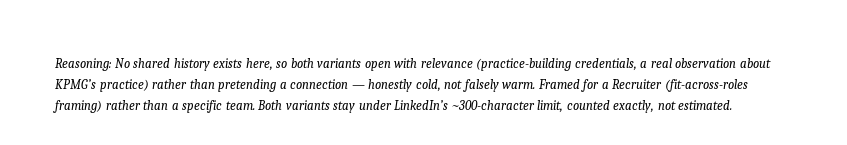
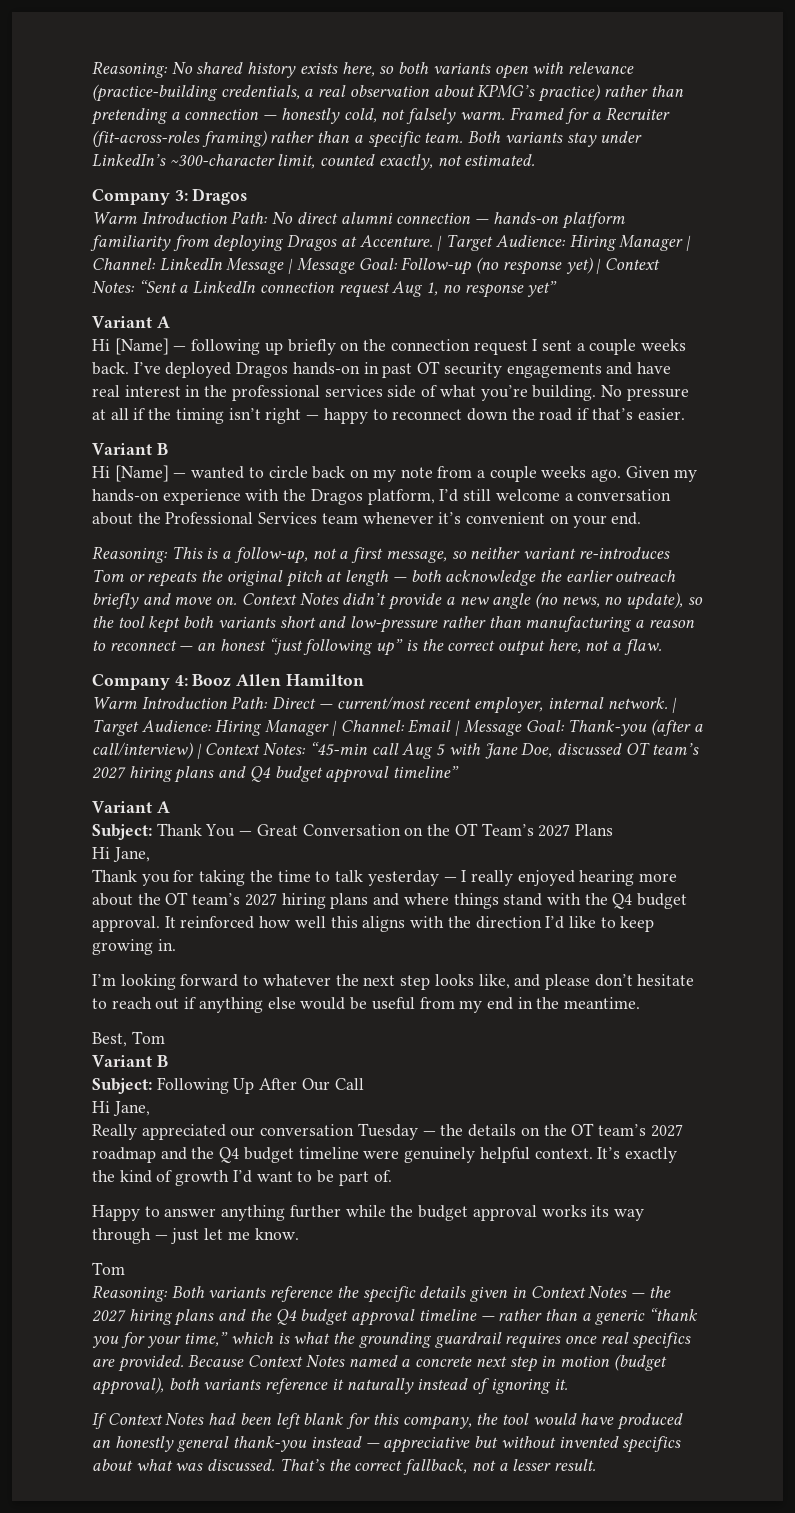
(733, 105) none -> [92,188,248,205] [92,211,625,229] [90,234,691,252] [92,257,660,275] [92,280,558,298] [92,316,170,328] [92,338,687,355] [92,361,671,378] [92,385,689,401] [92,408,685,424] [92,443,168,455] [92,465,697,482] [92,489,672,505] [92,512,642,528] [92,546,670,564] [92,569,677,587] [92,592,703,610] [92,616,695,633] [92,638,662,656] [92,674,364,690] [92,696,678,714] [92,719,703,736] [92,742,700,759] [92,766,460,783] [92,801,170,813] [92,823,613,840] [92,847,150,862] [92,869,678,886] [92,892,688,909] [92,916,655,932] [92,939,176,955] [92,974,695,990] [92,997,641,1013] [92,1031,165,1047] [92,1055,168,1067] [92,1077,364,1094] [92,1101,150,1116] [92,1123,683,1140] [92,1147,677,1163] [92,1170,392,1186] [92,1205,644,1221] [92,1228,299,1244] [92,1262,125,1275] [92,1285,671,1303] [92,1308,699,1326] [92,1332,692,1349] [92,1354,667,1372] [92,1377,568,1395] [92,1413,684,1430] [92,1436,682,1453] [92,1458,596,1475] // Company 3: Dragos // Warm Introduction Path: No direct alumni connection — hands-on platform familiarity from deploying Dragos at Accenture. | Target Audience: Hiring Manager | Channel: LinkedIn Message | Message Goal: Follow-up (no response yet) | Context Notes: “Sent a LinkedIn connection request Aug 1, no response yet” // Variant A // Hi [Name] — following up briefly on the connection request I sent a couple weeks back. I’ve deployed Dragos hands-on in past OT security engagements and have real interest in the professional services side of what you’re building. No pressure at all if the timing isn’t right — happy to reconnect down the road if that’s easier. // Variant B // Hi [Name] — wanted to circle back on my note from a couple weeks ago. Given my hands-on experience with the Dragos platform, I’d still welcome a conversation about the Professional Services team whenever it’s convenient on your end. // Reasoning: This is a follow-up, not a first message, so neither variant re-introduces Tom or repeats the original pitch at length — both acknowledge the earlier outreach briefly and move on. Context Notes didn’t provide a new angle (no news, no update), so the tool kept both variants short and low-pressure rather than manufacturing a reason to reconnect — an honest “just following up” is the correct output here, not a flaw. // Company 4: Booz Allen Hamilton // Warm Introduction Path: Direct — current/most recent employer, internal network. | Target Audience: Hiring Manager | Channel: Email | Message Goal: Thank-you (after a call/interview) | Context Notes: “45-min call Aug 5 with Jane Doe, discussed OT team’s 2027 hiring plans and Q4 budget approval timeline” // Variant A // Subject: Thank You — Great Conversation on the OT Team’s 2027 Plans // Hi Jane, // Thank you for taking the time to talk yesterday — I really enjoyed hearing more about the OT team’s 2027 hiring plans and where things stand with the Q4 budget approval. It reinforced how well this aligns with the direction I’d like to keep growing in. // I’m looking forward to whatever the next step looks like, and please don’t hesitate to reach out if anything else would be useful from my end in the meantime. // Best, Tom // Variant B // Subject: Following Up After Our Call // Hi Jane, // Really appreciated our conversation Tuesday — the details on the OT team’s 2027 roadmap and the Q4 budget timeline were genuinely helpful context. It’s exactly the kind of growth I’d want to be part of. // Happy to answer anything further while the budget approval works its way through — just let me know. // Tom // Reasoning: Both variants reference the specific details given in Context Notes — the 2027 hiring plans and the Q4 budget approval timeline — rather than a generic “thank you for your time,” which is what the grounding guardrail requires once real specifics are provided. Because Context Notes named a concrete next step in motion (budget approval), both variants reference it naturally instead of ignoring it. // If Context Notes had been left blank for this company, the tool would have produced an honestly general thank-you instead — appreciative but without invented specifics about what was discussed. That’s the correct fallback, not a lesser result.

